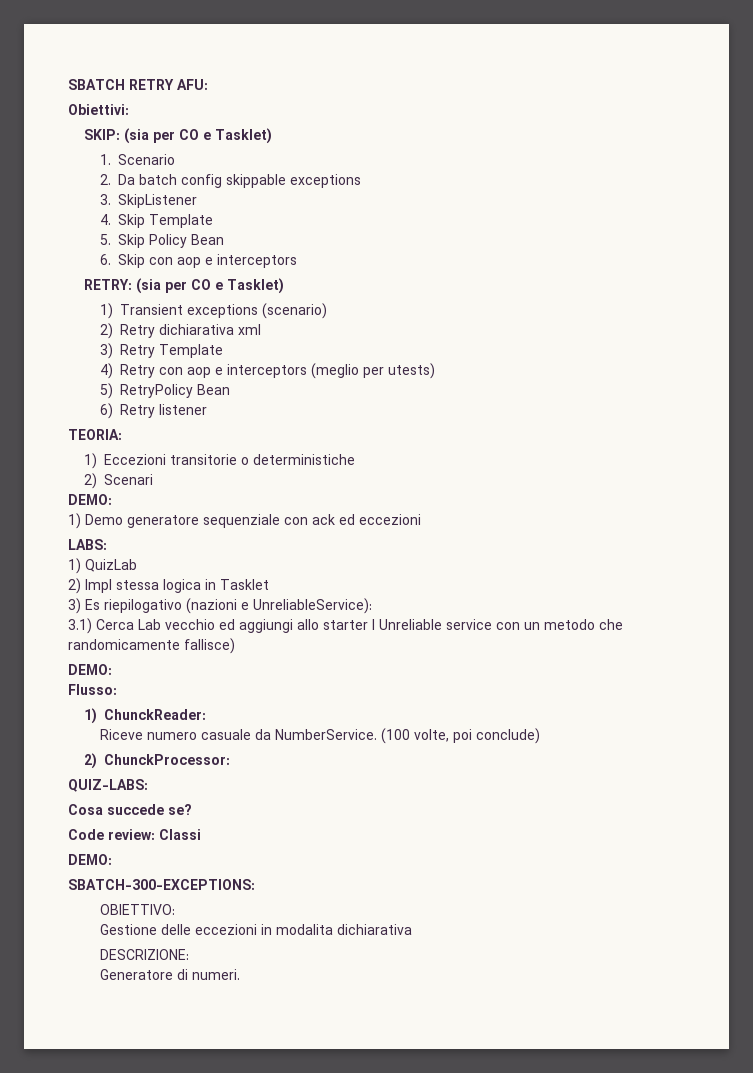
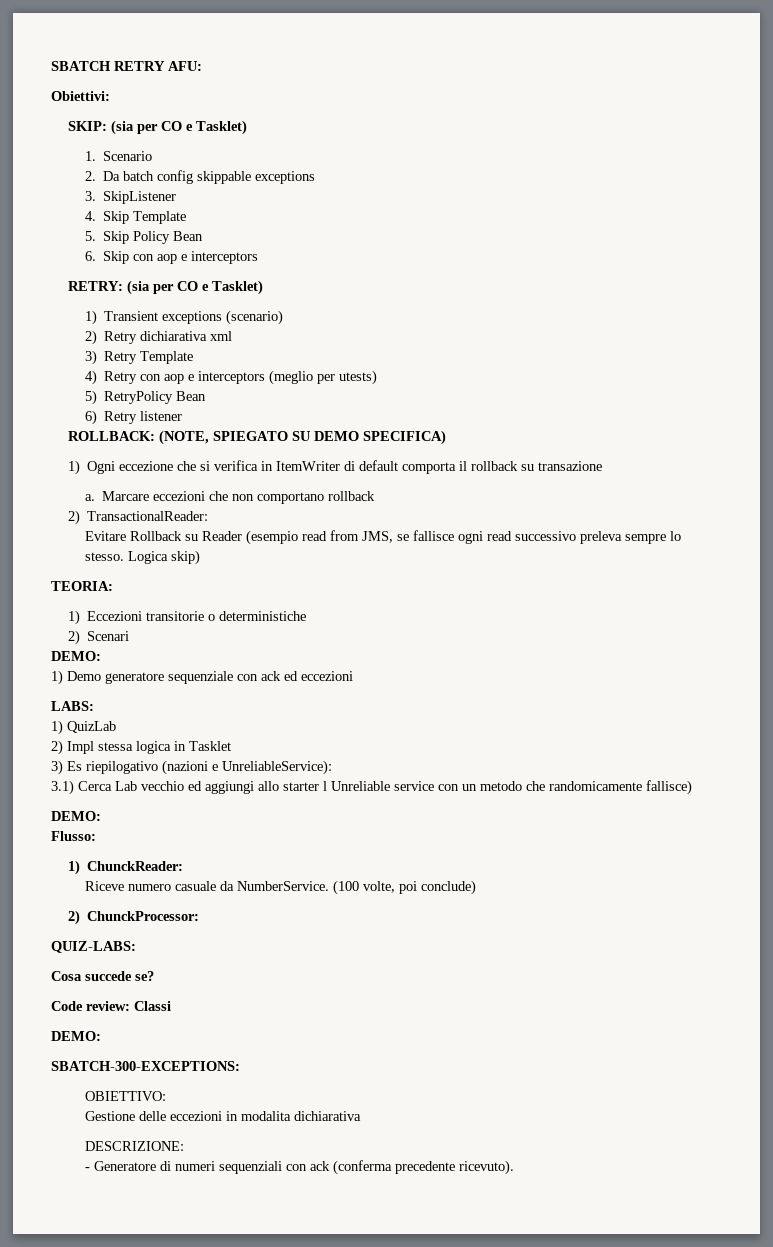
(207, 409) none -> [68,430,447,445] [68,460,603,475] [85,491,376,504] [68,510,209,525] [85,530,682,545] [85,550,201,565] // ROLLBACK: (NOTE, SPIEGATO SU DEMO SPECIFICA) // 1) Ogni eccezione che si verifica in ItemWriter di default comporta il rollback su transazione // a. Marcare eccezioni che non comportano rollback // 2) TransactionalReader: // Evitare Rollback su Reader (esempio read from JMS, se fallisce ogni read successivo preleva sempre lo stesso. Logica skip)
(189, 954) none -> [85,1167,91,1171] -
[191,969,240,980] numeri. -> [175,1160,515,1175] numeri sequenziali con ack (conferma precedente ricevuto).

